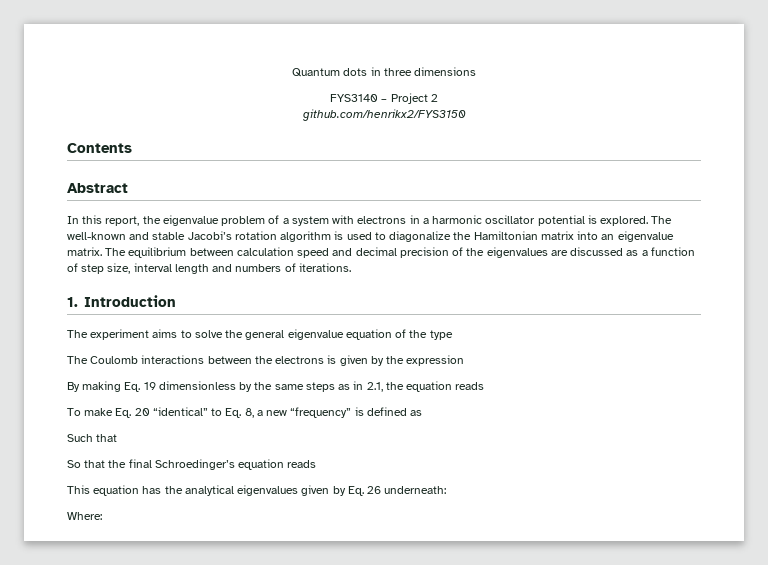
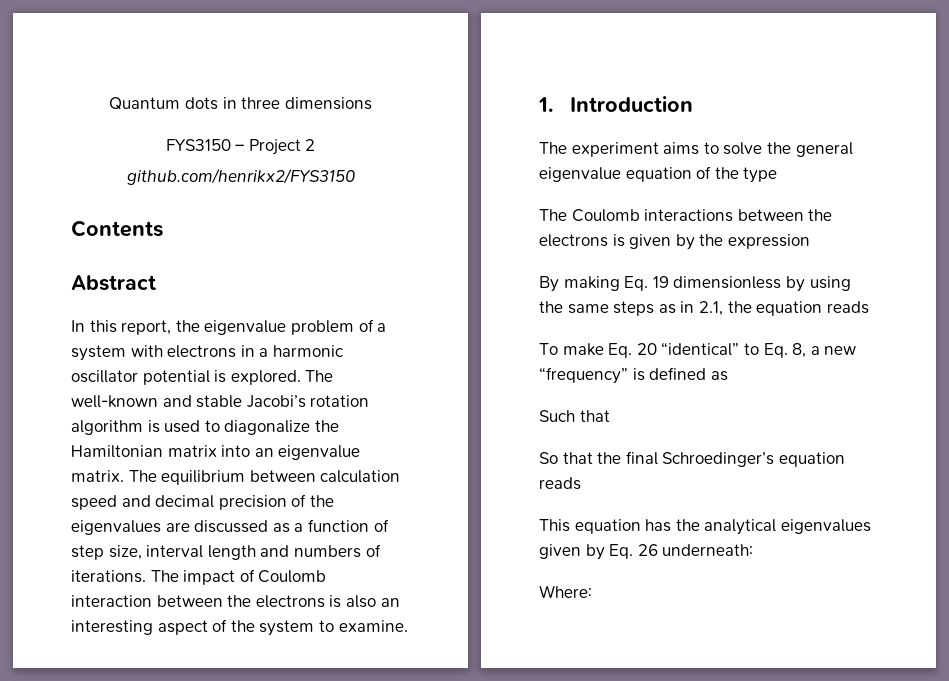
[330,94,379,102] FYS3140 -> [165,139,231,151] FYS3150
(351, 267) none -> [150,569,327,585] [71,595,400,608] [71,619,408,636] The impact of Coulomb interaction between the electrons is also an interesting aspect of the system to examine.
(253, 387) none -> [809,276,851,291] using

